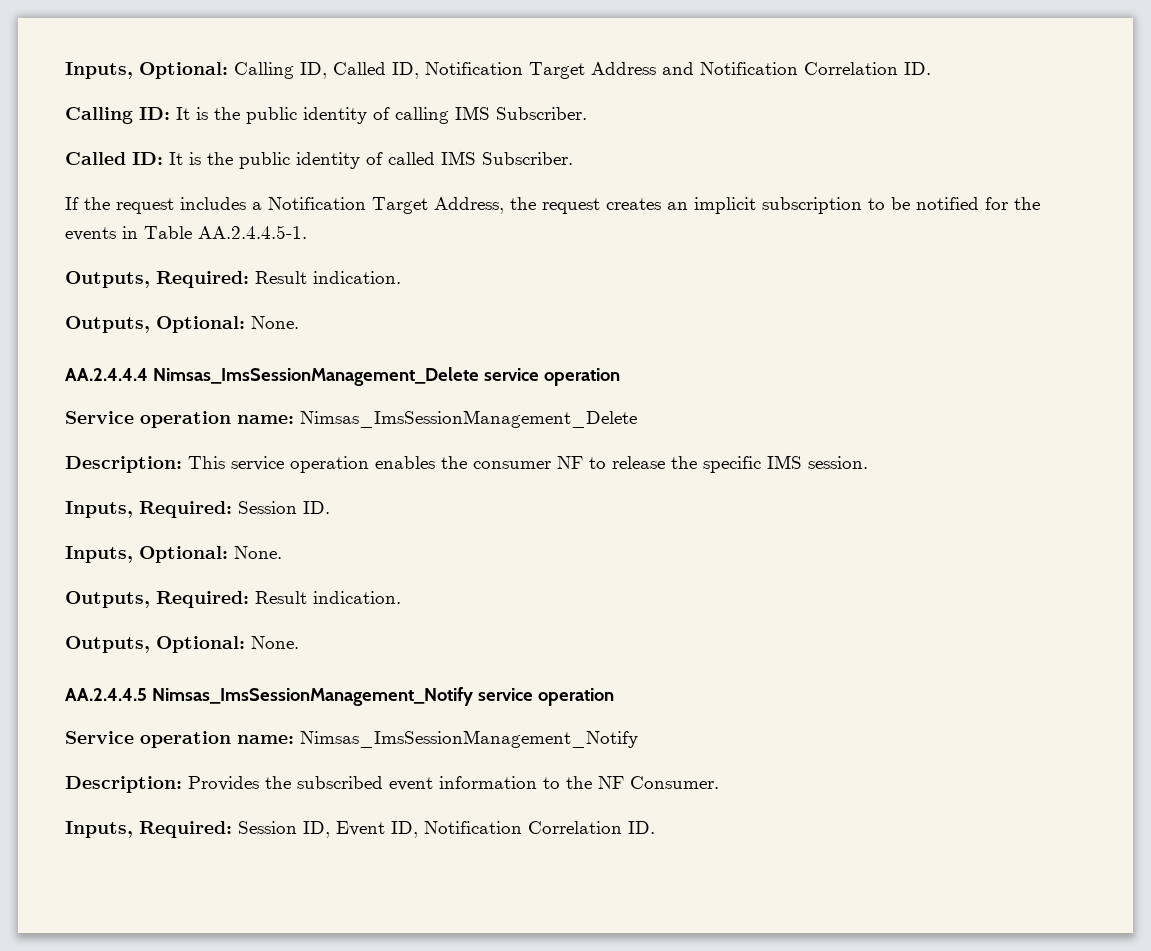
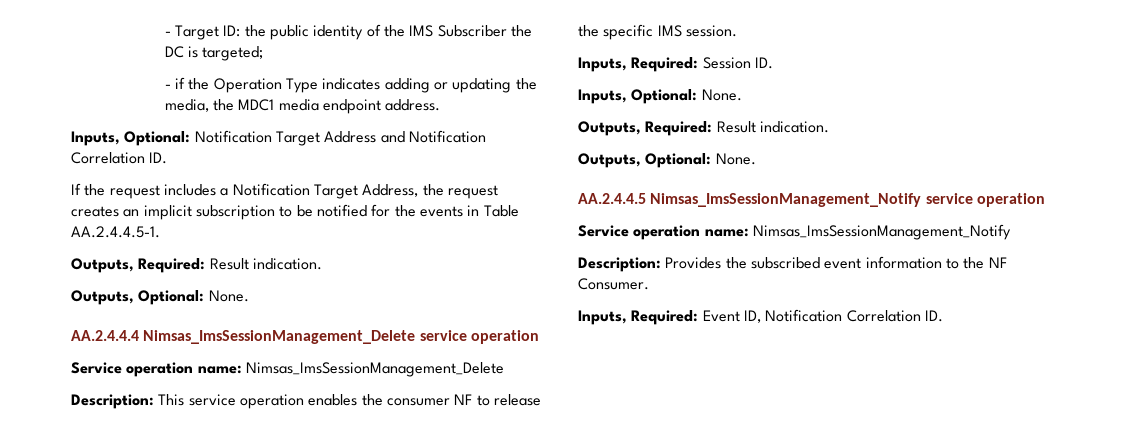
[65,62,419,79] Inputs, Optional: Calling ID, Called ID, -> [164,24,533,40] [164,46,264,61] [164,77,537,93] [164,99,441,114] [71,131,191,146] - Target ID: the public identity of the IMS Subscriber the DC is targeted; // - if the Operation Type indicates adding or updating the media, the MDC1 media endpoint address. // Inputs, Optional:
[65,106,587,124] [65,151,573,169] // Calling ID: It is the public identity of calling IMS Subscriber. // Called ID: It is the public identity of called IMS Subscriber. -> (168, 158) none
[238,821,330,838] Session ID, -> (699, 317) none

